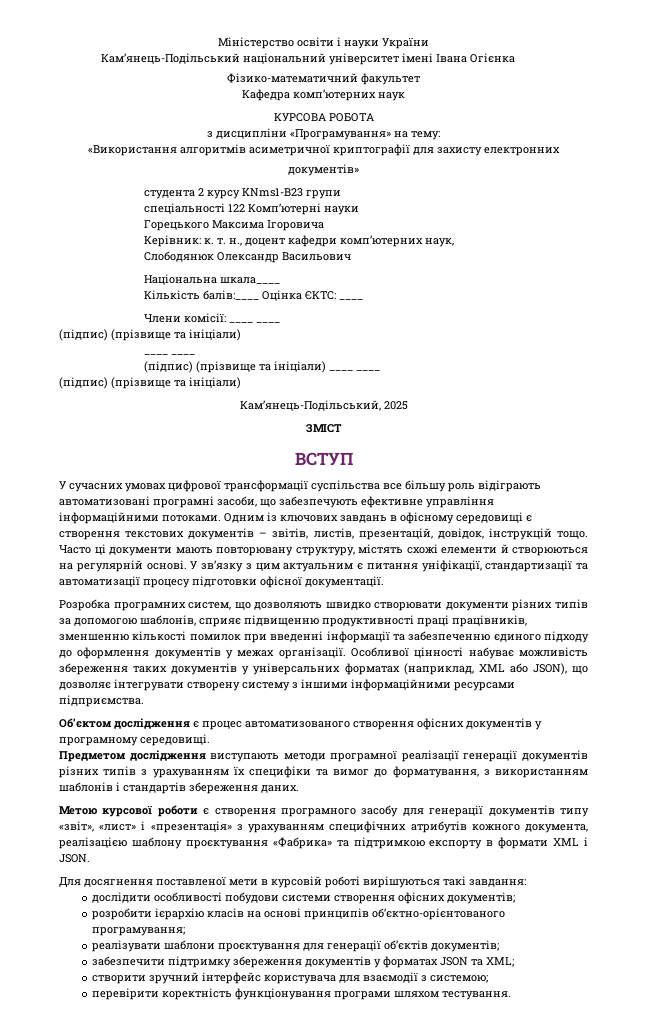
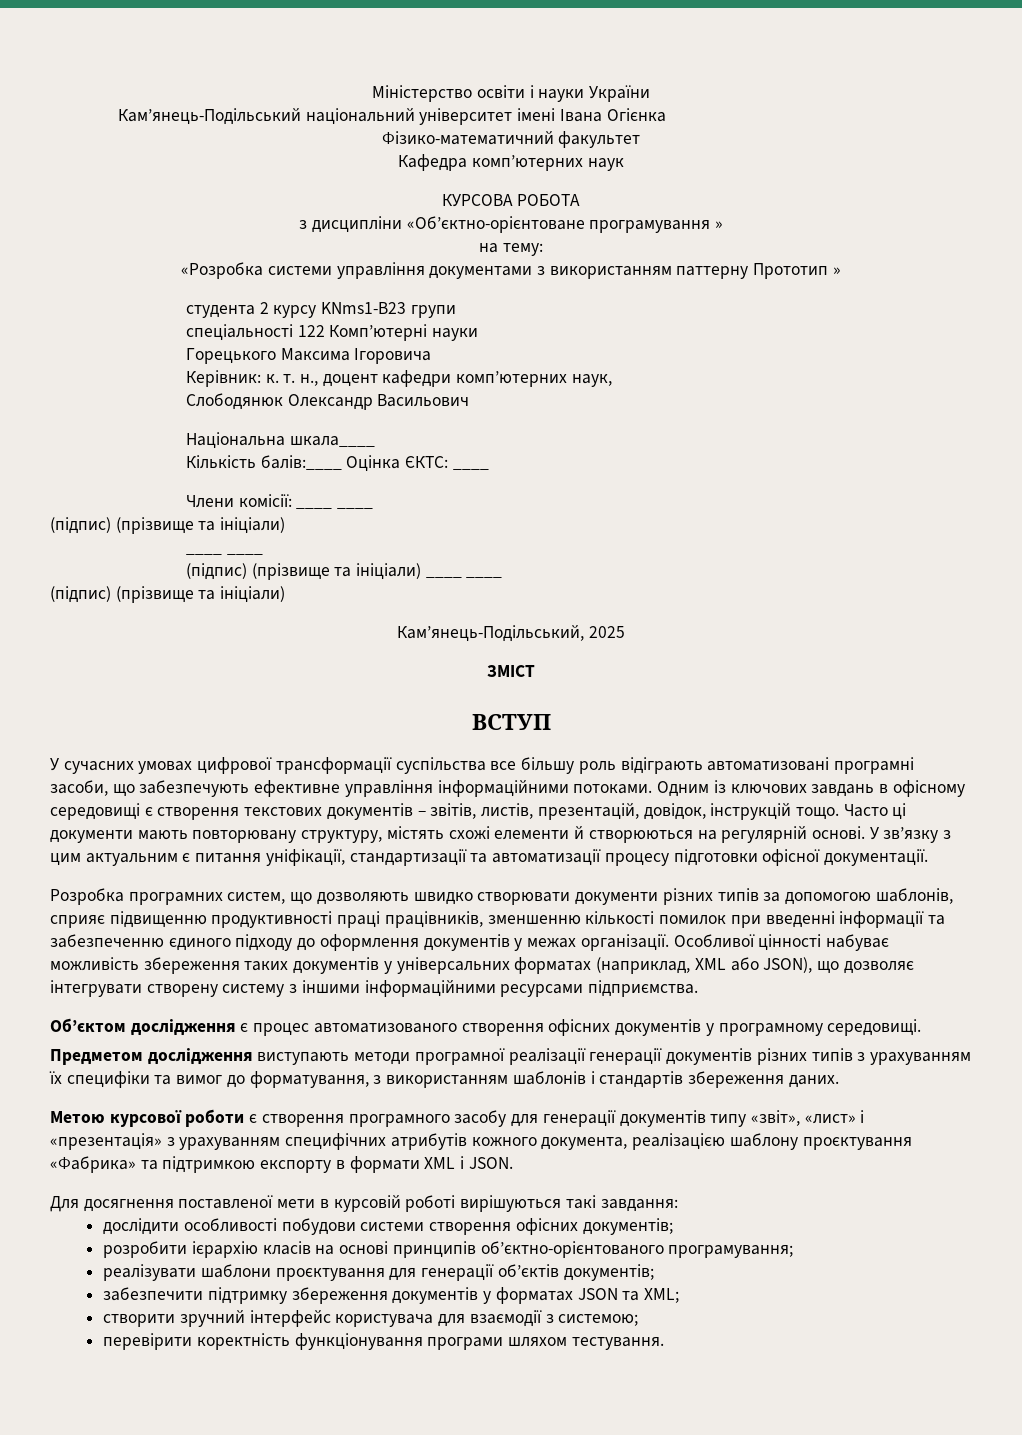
[290,129,391,140] «Програмування» -> [406,216,723,233] «Об’єктно-орієнтоване програмування » //
[88,144,560,156] [288,164,359,176] «Використання алгоритмів асиметричної криптографії для захисту електронних // документів» -> [181,262,841,279] «Розробка системи управління документами з використанням паттерну Прототип »

